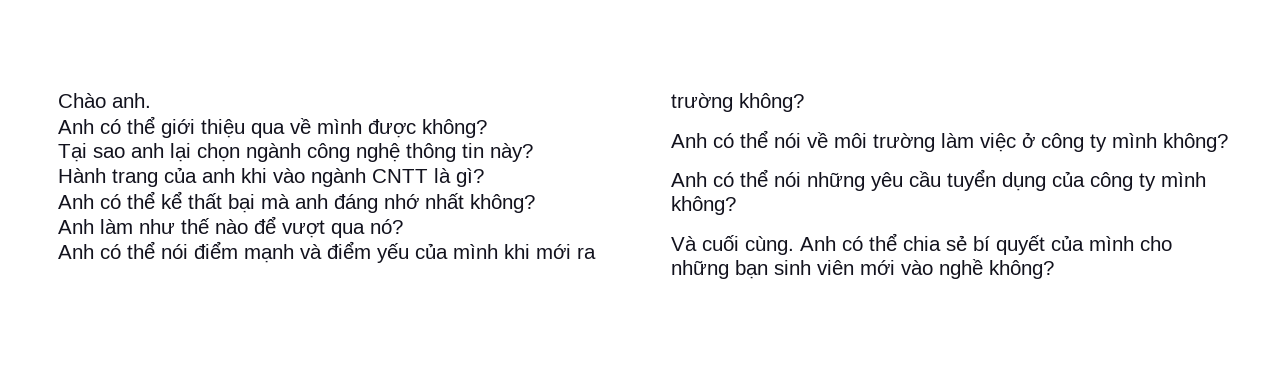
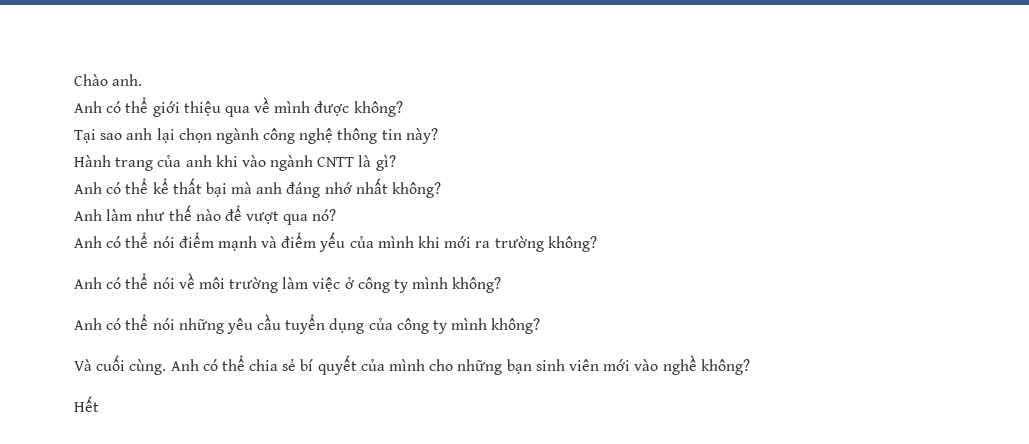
(1054, 269) none -> [74,396,99,412] // Hết

